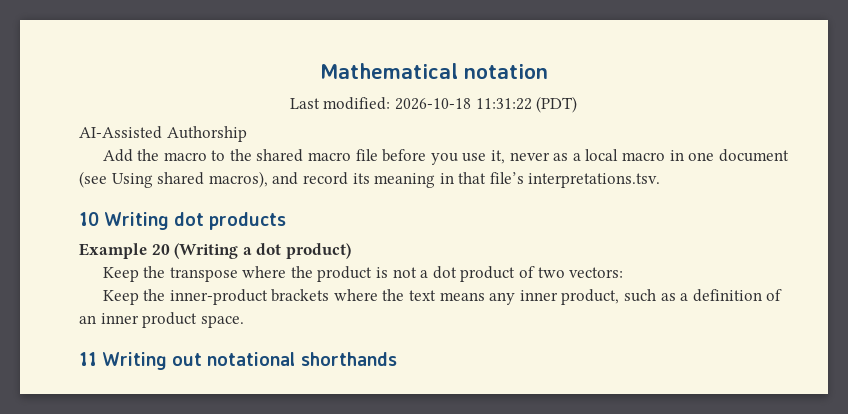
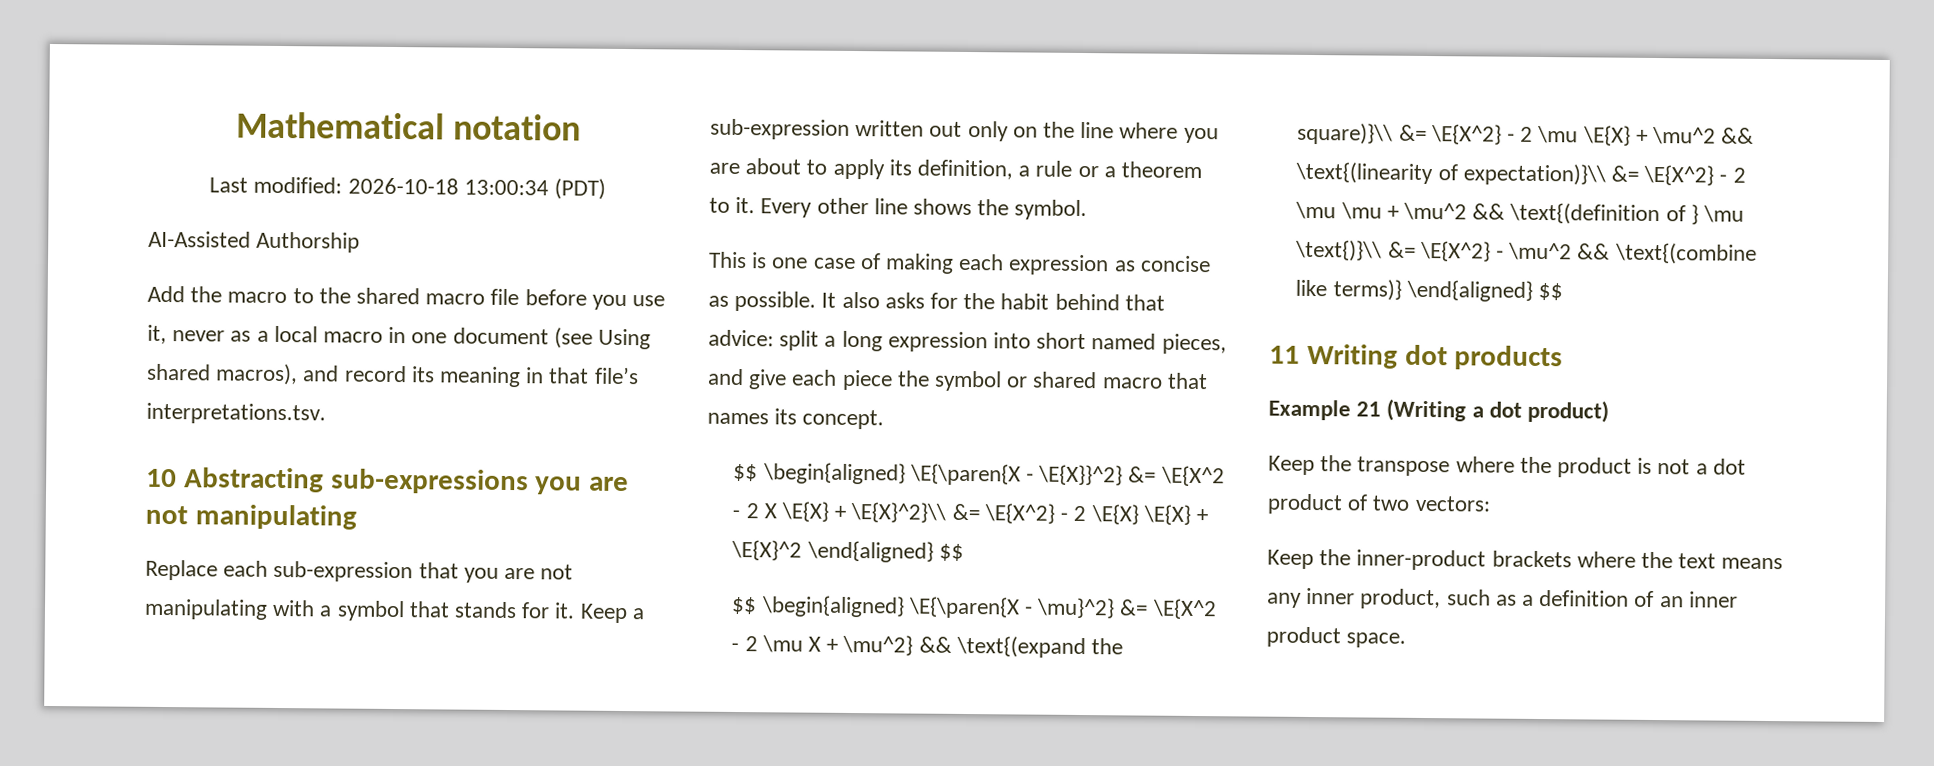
[475,98,532,110] 11:31:22 -> [463,179,549,196] 13:00:34
(99, 219) none -> [183,467,630,495] [145,504,357,530] [145,559,574,583] [144,598,645,624] [710,118,1219,144] [709,158,1203,180] [709,196,1088,221] [708,251,1211,276] [708,290,1165,312] [708,329,1227,355] [707,368,1208,392] [707,408,885,430] [733,462,1225,487] [732,501,1208,525] [731,539,964,563] [731,595,1217,620] [731,634,1124,659] [1297,122,1755,146] [1295,161,1746,186] [1295,201,1745,226] [1295,239,1757,265] [1295,279,1564,302] [1269,345,1300,364] Abstracting sub-expressions you are not manipulating // Replace each sub-expression that you are not manipulating with a symbol that stands for it. Keep a sub-expression written out only on the line where you are about to apply its definition, a rule or a theorem to it. Every other line shows the symbol. // This is one case of making each expression as concise as possible. It also asks for the habit behind that advice: split a long expression into short named pieces, and give each piece the symbol or shared macro that names its concept. // $$ \begin{aligned} \E{\paren{X - \E{X}}^2} &= \E{X^2 - 2 X \E{X} + \E{X}^2}\\ &= \E{X^2} - 2 \E{X} \E{X} + \E{X}^2 \end{aligned} $$ // $$ \begin{aligned} \E{\paren{X - \mu}^2} &= \E{X^2 - 2 \mu X + \mu^2} && \text{(expand the square)}\\ &= \E{X^2} - 2 \mu \E{X} + \mu^2 && \text{(linearity of expectation)}\\ &= \E{X^2} - 2 \mu \mu + \mu^2 && \text{(definition of } \mu \text{)}\\ &= \E{X^2} - \mu^2 && \text{(combine like terms)} \end{aligned} $$ // 11
[151,244,170,255] 20 -> [1356,401,1382,417] 21
[79,352,397,370] // 11 Writing out notational shorthands -> (1407, 640) none

